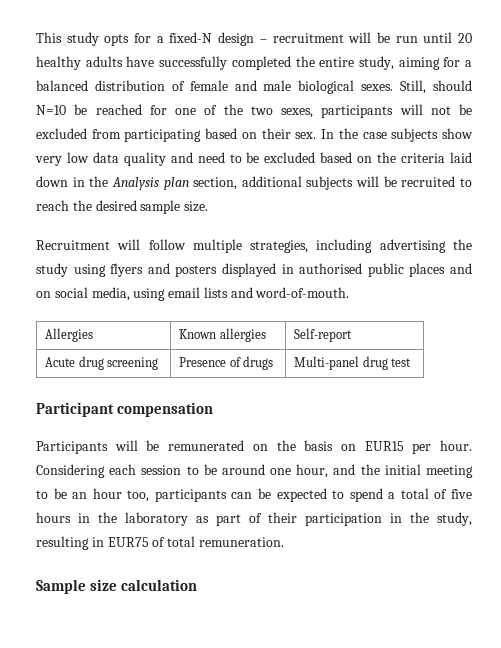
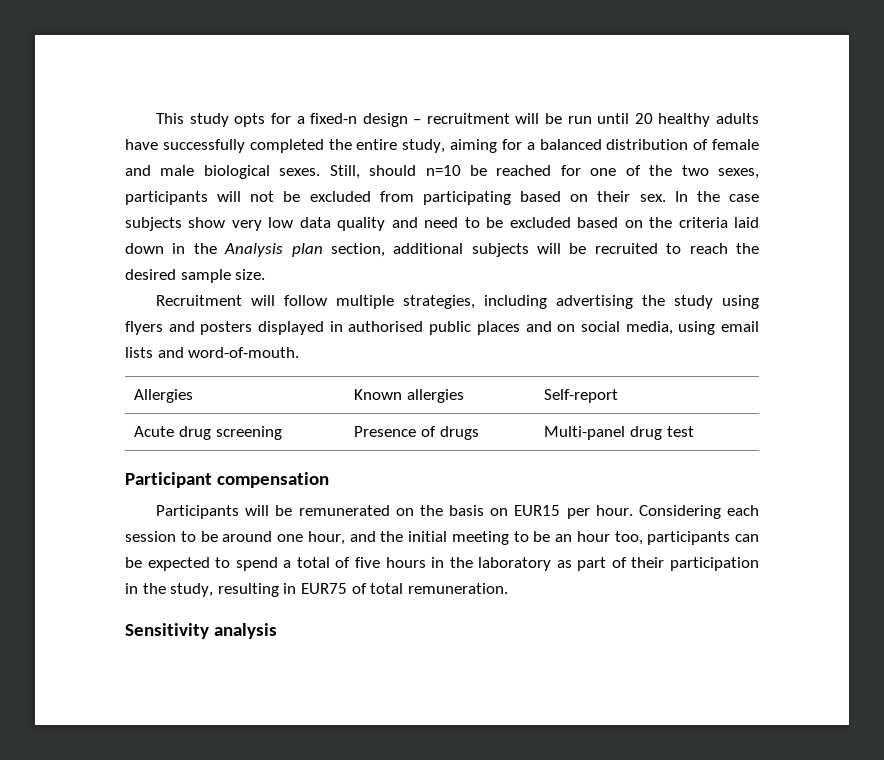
[169,32,213,43] fixed-N -> [310,113,358,124] fixed-n
[36,105,66,115] N=10 -> [425,165,461,176] n=10
[36,579,198,594] Sample size calculation -> [125,623,277,639] Sensitivity analysis

